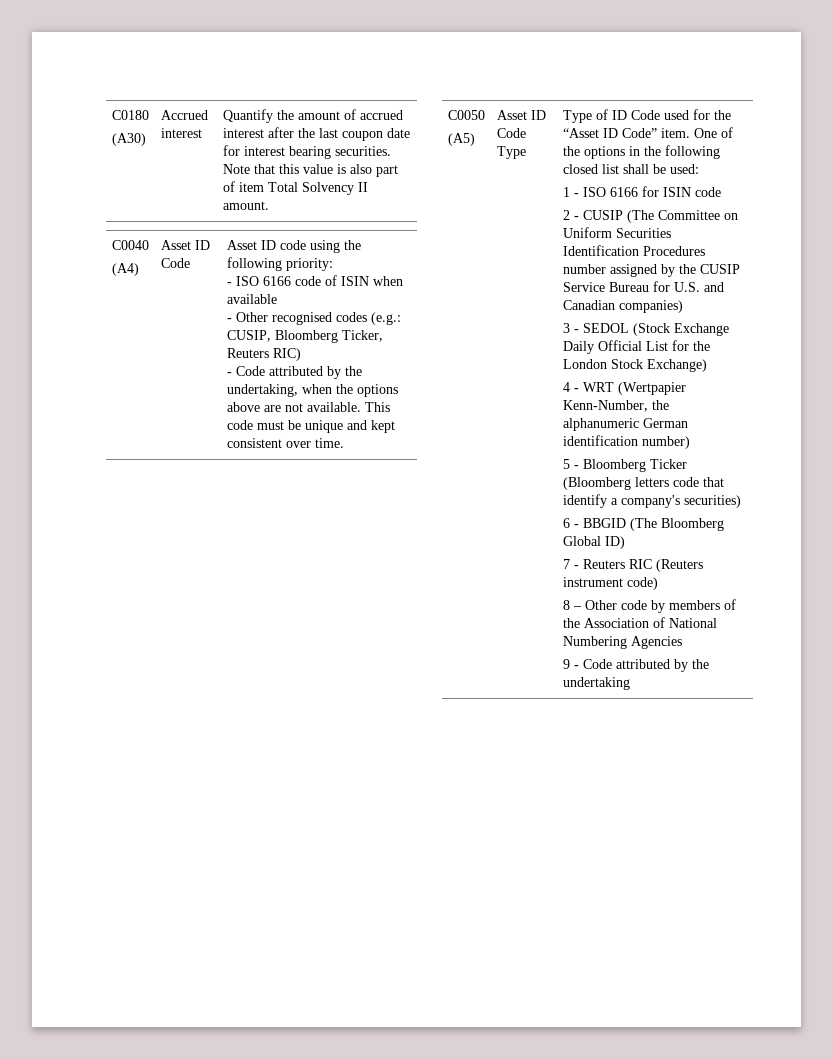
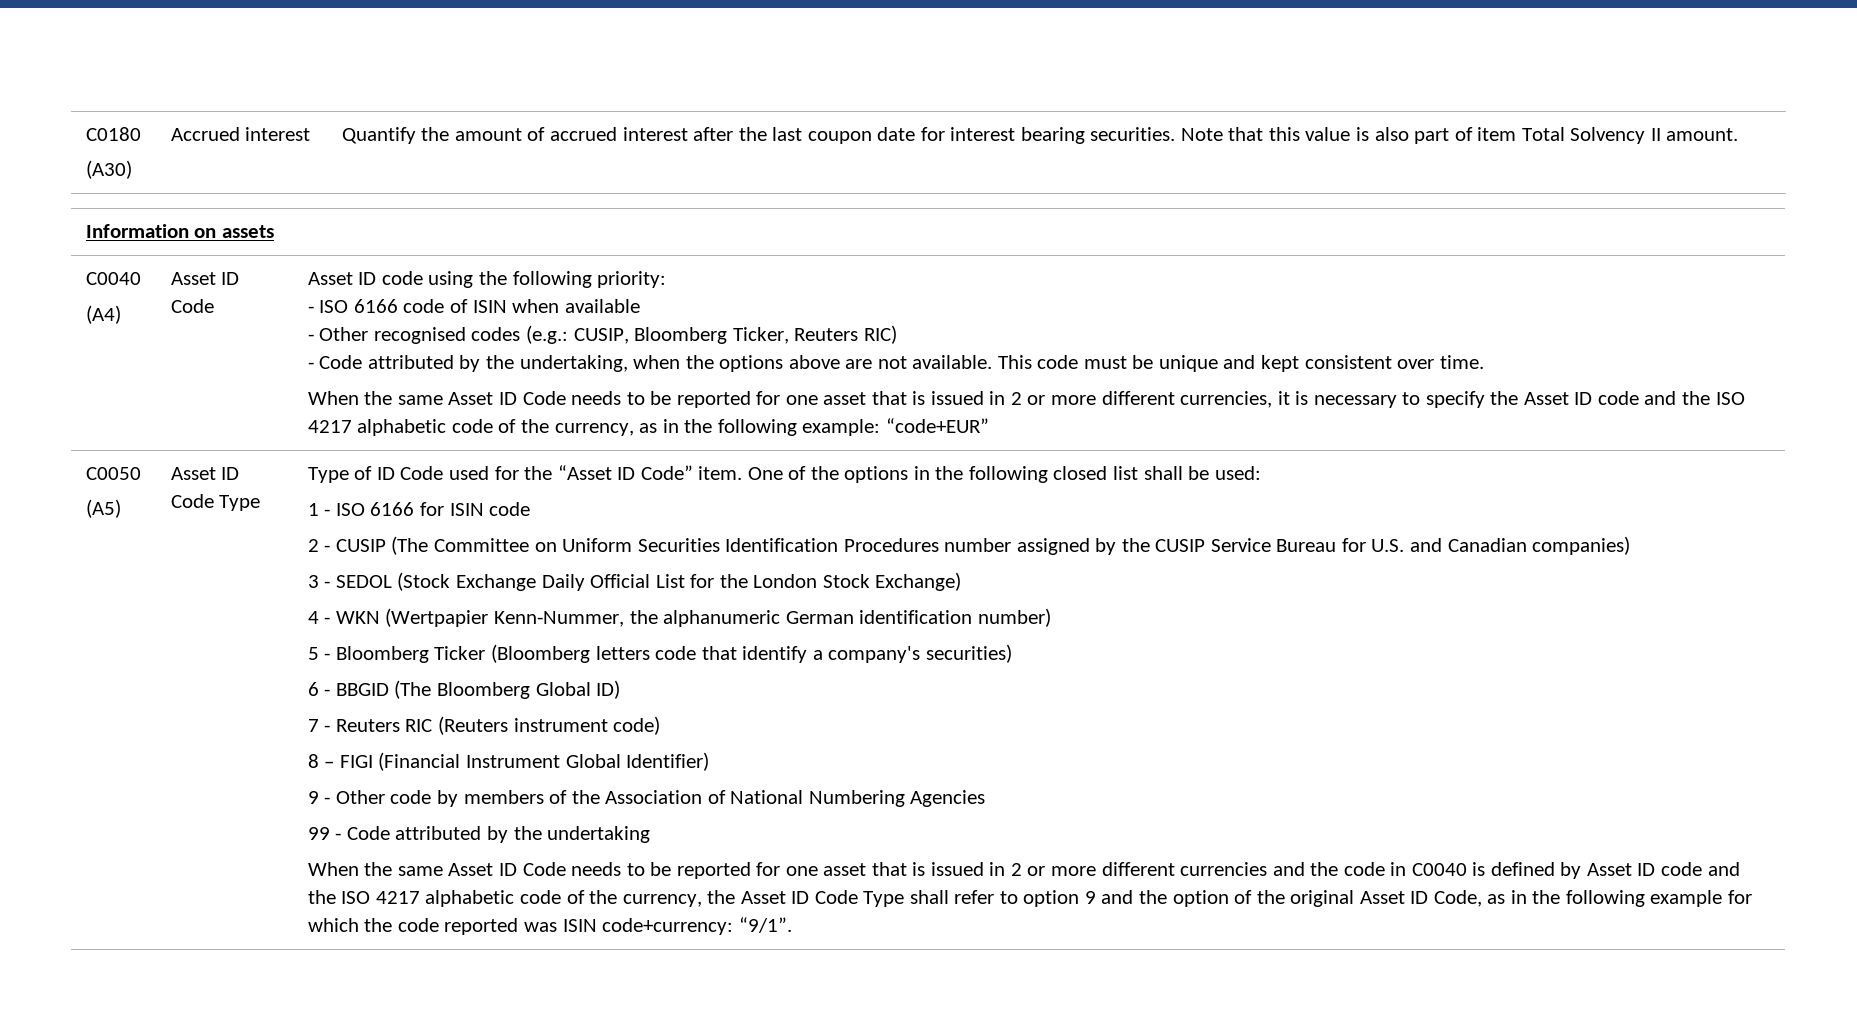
(269, 205) none -> [85,224,274,238] // Information on assets
(344, 443) none -> [307,391,1745,408] [307,418,989,436] // When the same Asset ID Code needs to be reported for one asset that is issued in 2 or more different currencies, it is necessary to specify the Asset ID code and the ISO 4217 alphabetic code of the currency, as in the following example: “code+EUR”
[582,382,686,395] [562,400,648,412] WRT (Wertpapier Kenn-Number, -> [335,608,624,627] WKN (Wertpapier Kenn-Nummer,
(582, 608) none -> [339,752,710,771] [307,791,331,804] FIGI (Financial Instrument Global Identifier) // 9 -
[562,659,570,669] 9 -> [307,827,330,840] 99
(630, 683) none -> [307,862,1740,879] [307,890,1752,907] [307,917,792,935] // When the same Asset ID Code needs to be reported for one asset that is issued in 2 or more different currencies and the code in C0040 is defined by Asset ID code and the ISO 4217 alphabetic code of the currency, the Asset ID Code Type shall refer to option 9 and the option of the original Asset ID Code, as in the following example for which the code reported was ISIN code+currency: “9/1”.

